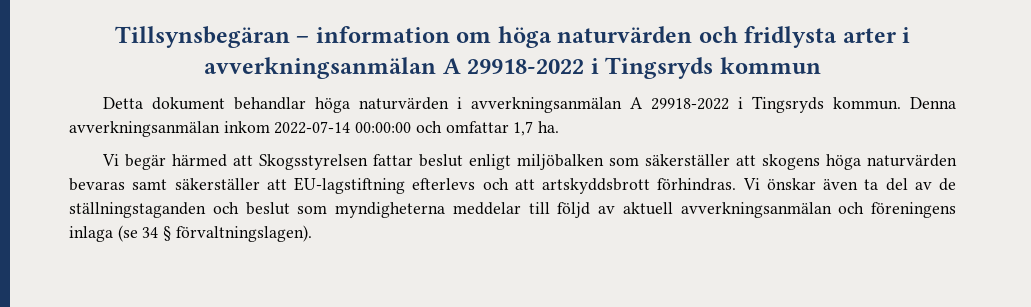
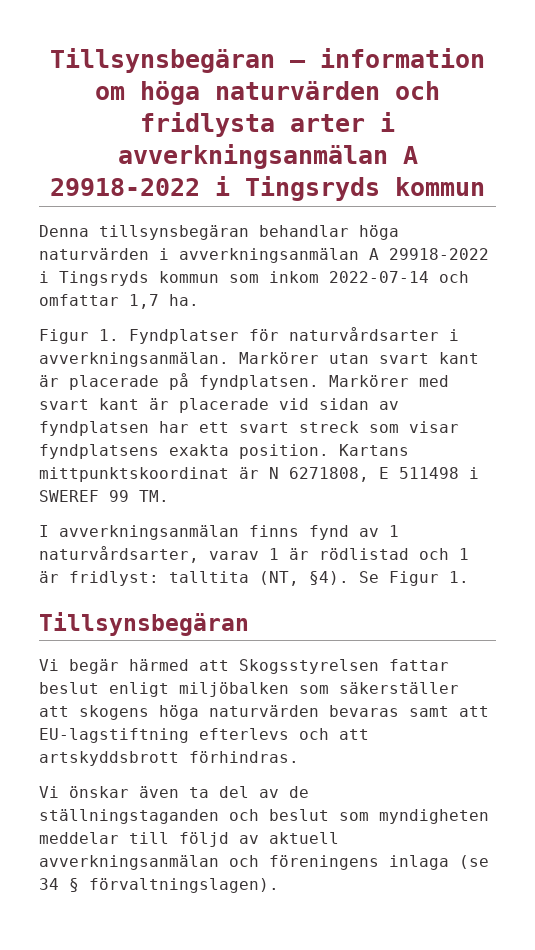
[102,97,225,110] Detta dokument -> [39,225,249,240] Denna tillsynsbegäran
[832,97,957,110] [69,121,220,137] kommun. Denna avverkningsanmälan -> [159,271,259,283] kommun som
[355,122,412,133] 00:00:00 -> (429, 277) none
(560, 127) none -> [39,327,459,344] [39,352,479,367] [39,373,449,390] [39,398,399,413] [39,421,459,436] [39,444,409,459] [39,467,479,482] [39,490,169,502] [39,525,399,540] [39,546,469,563] [39,571,469,586] [39,612,249,636] // Figur 1. Fyndplatser för naturvårdsarter i avverkningsanmälan. Markörer utan svart kant är placerade på fyndplatsen. Markörer med svart kant är placerade vid sidan av fyndplatsen har ett svart streck som visar fyndplatsens exakta position. Kartans mittpunktskoordinat är N 6271808, E 511498 i SWEREF 99 TM. // I avverkningsanmälan finns fynd av 1 naturvårdsarter, varav 1 är rödlistad och 1 är fridlyst: talltita (NT, §4). Se Figur 1. // Tillsynsbegäran
[174,178,260,190] säkerställer -> (449, 711) none
(737, 184) none -> (299, 757) //
[335,202,445,218] myndigheterna -> [379,809,489,824] myndigheten

